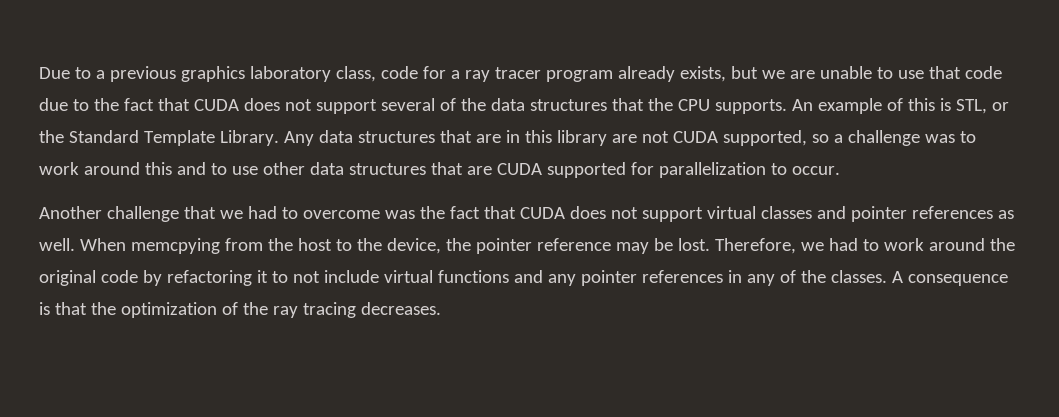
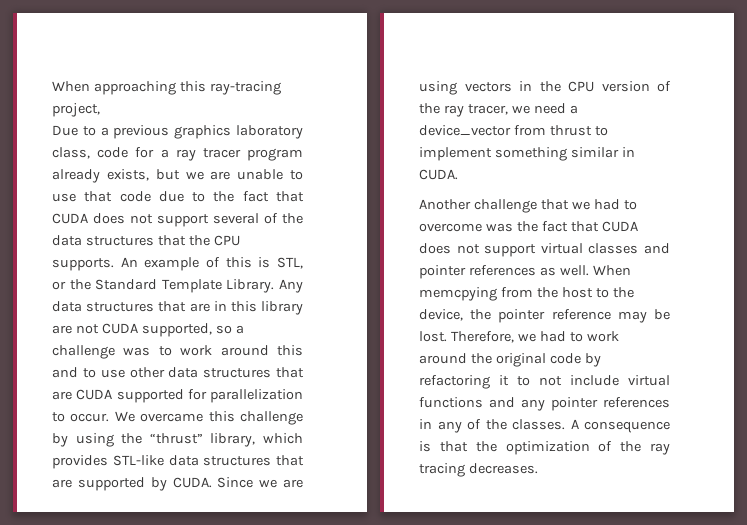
(39, 73) none -> [52,81,281,95] [52,103,100,117] When approaching this ray-tracing project, //
(840, 170) none -> [114,411,303,425] [52,433,303,447] [52,455,304,469] [52,477,303,491] [419,81,671,95] [419,103,578,117] [419,125,608,136] [419,147,635,161] [419,169,458,180] We overcame this challenge by using the “thrust” library, which provides STL-like data structures that are supported by CUDA. Since we are using vectors in the CPU version of the ray tracer, we need a device_vector from thrust to implement something similar in CUDA.

